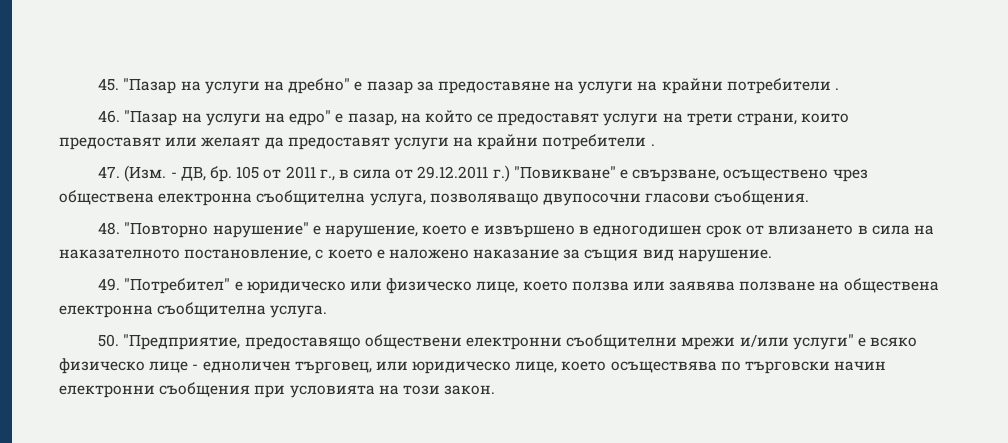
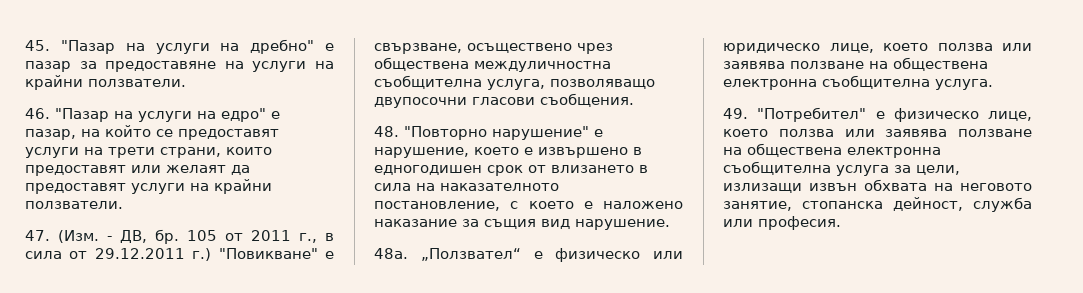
[726,78,839,94] потребители . -> [88,79,186,87] ползватели.
[542,134,655,150] потребители . -> [25,201,123,209] ползватели.
[158,193,253,206] електронна -> [474,61,611,72] междуличностна
[98,278,473,294] 49. "Потребител" е юридическо или физическо -> [374,248,683,262] [723,43,820,54] 48а. „Ползвател“ е физическо или юридическо
[98,334,918,350] [59,358,887,374] [59,382,496,398] 50. "Предприятие, предоставящо обществени електронни съобщителни мрежи и/или услуги" е всяко физическо лице - едноличен търговец, или юридическо лице, което осъществява по търговски начин електронни съобщения при условията на този закон. -> [723,107,1032,122] [723,129,1032,137] [723,143,941,158] [723,161,960,176] [723,179,1032,193] [723,197,1032,212] [723,216,841,230] 49. "Потребител" е физическо лице, което ползва или заявява ползване на обществена електронна съобщителна услуга за цели, излизащи извън обхвата на неговото занятие, стопанска дейност, служба или професия.

